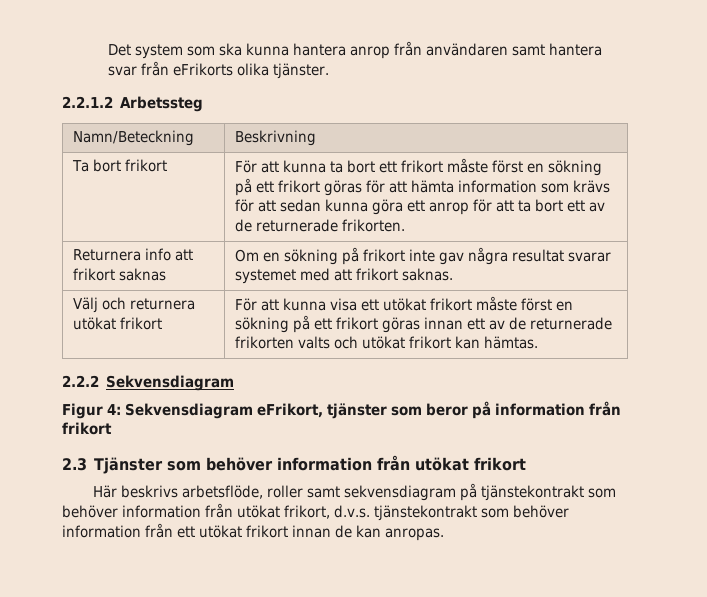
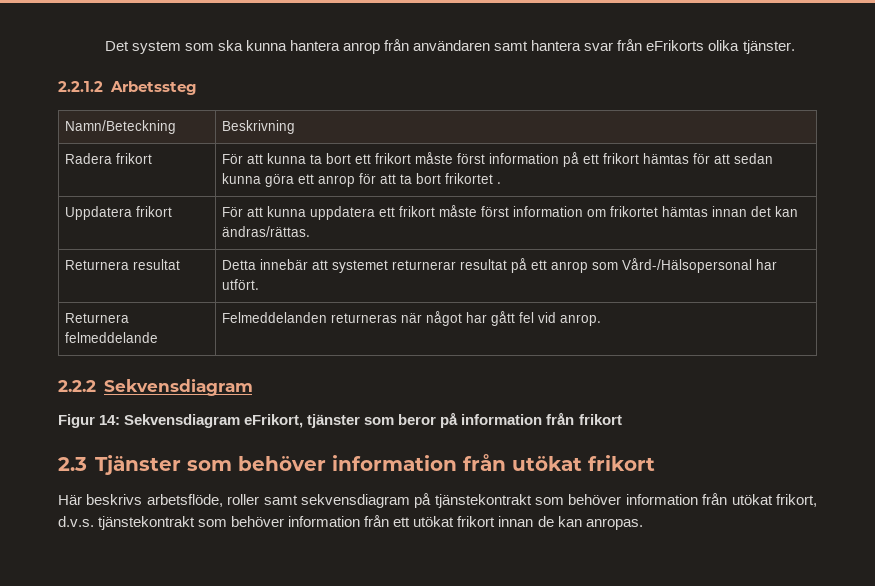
[72,159,122,172] Ta bort -> [64,153,112,164] Radera
[527,160,603,176] [235,178,611,196] en sökning på ett frikort göras för att hämta information som krävs -> [488,152,689,167] information på ett frikort hämtas
[567,200,606,212] [235,219,406,232] [73,248,194,261] [73,268,167,281] [235,247,612,265] [235,268,454,284] [73,297,196,313] [73,317,163,330] [235,296,574,311] [235,315,613,333] [235,336,539,349] ett av de returnerade frikorten. // Returnera info att frikort saknas | Om en sökning på frikort inte gav några resultat svarar systemet med att frikort saknas. // Välj och returnera utökat frikort | För att kunna visa ett utökat frikort måste först en sökning på ett frikort göras innan ett av de returnerade frikorten valts och utökat frikort kan hämtas. -> [444,173,501,184] [64,206,172,220] [221,205,798,220] [221,226,310,237] [64,259,180,270] [221,258,777,273] [221,279,259,290] [64,313,129,323] [64,332,158,343] [221,311,601,326] frikortet . // Uppdatera frikort | För att kunna uppdatera ett frikort måste först information om frikortet hämtas innan det kan ändras/rättas. // Returnera resultat | Detta innebär att systemet returnerar resultat på ett anrop som Vård-/Hälsopersonal har utfört. // Returnera felmeddelande | Felmeddelanden returneras när något har gått fel vid anrop.
[107,404,121,415] 4: -> [99,415,121,425] 14:

